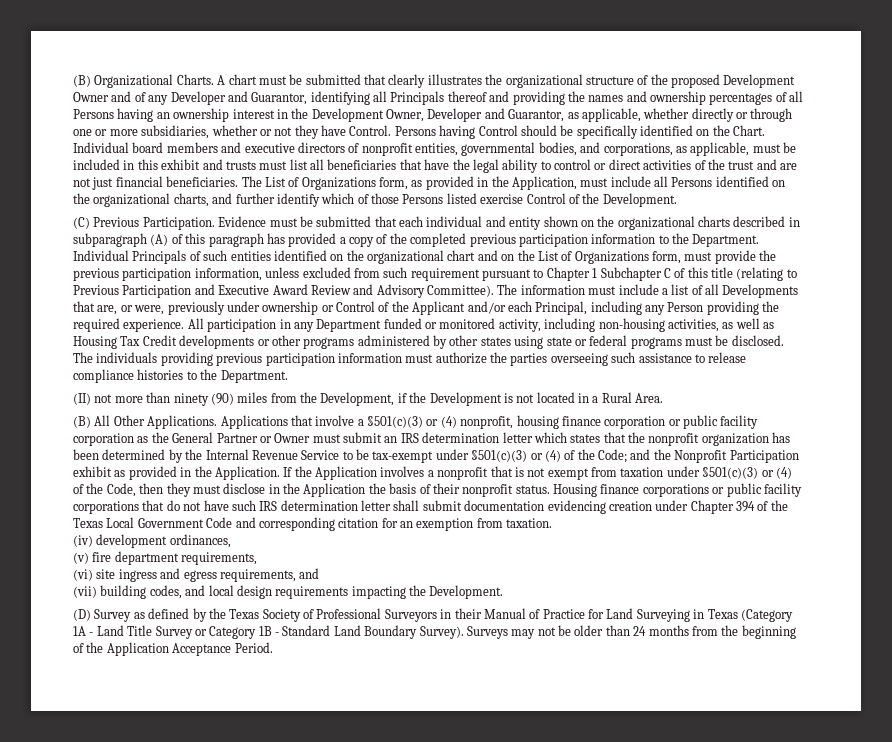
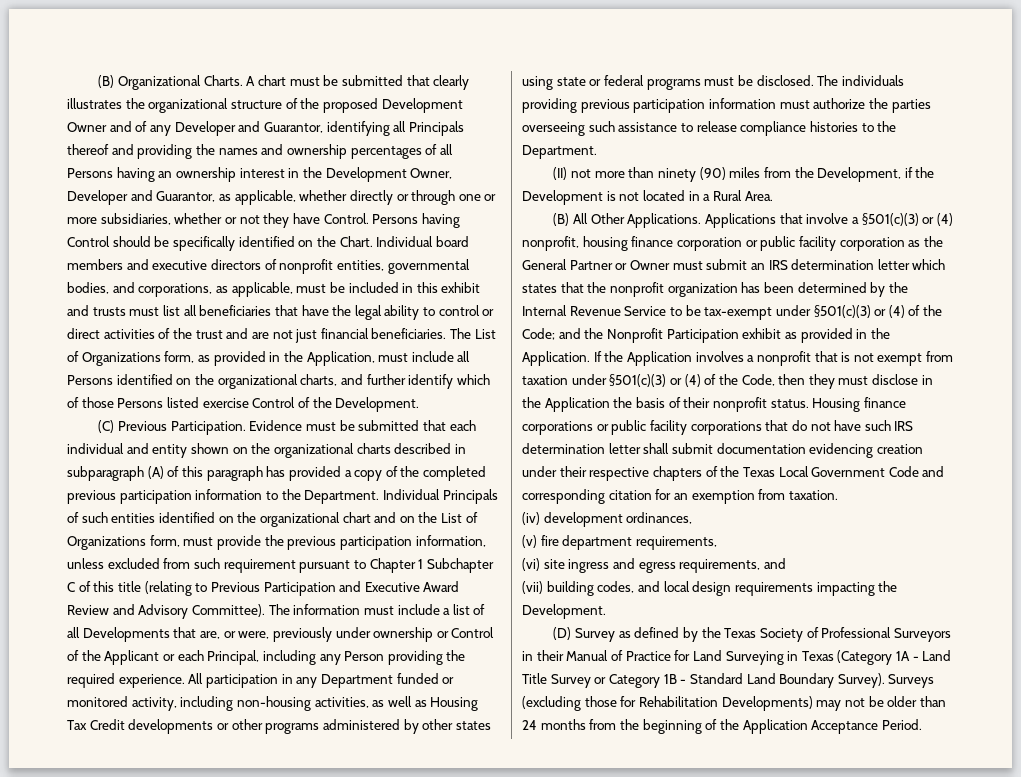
[467,301,506,314] and/or -> [162,654,175,661] or
[690,500,755,514] Chapter 394 -> [559,466,702,481] their respective chapters
(508, 632) none -> [522,696,813,711] (excluding those for Rehabilitation Developments)

